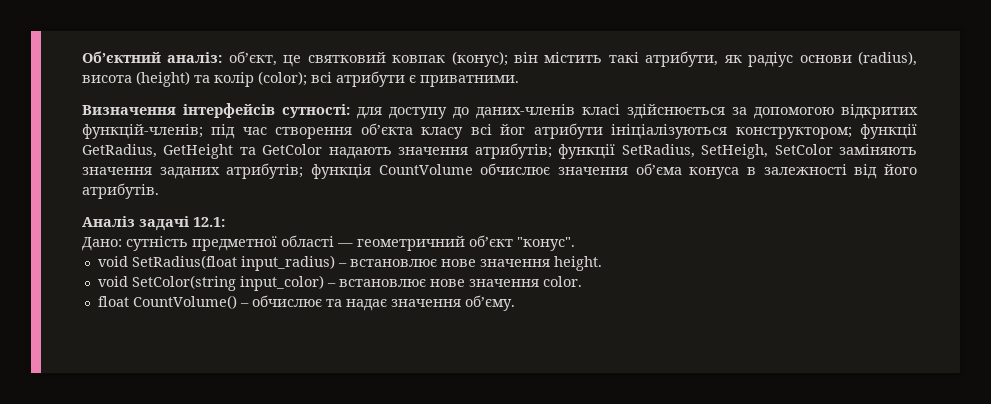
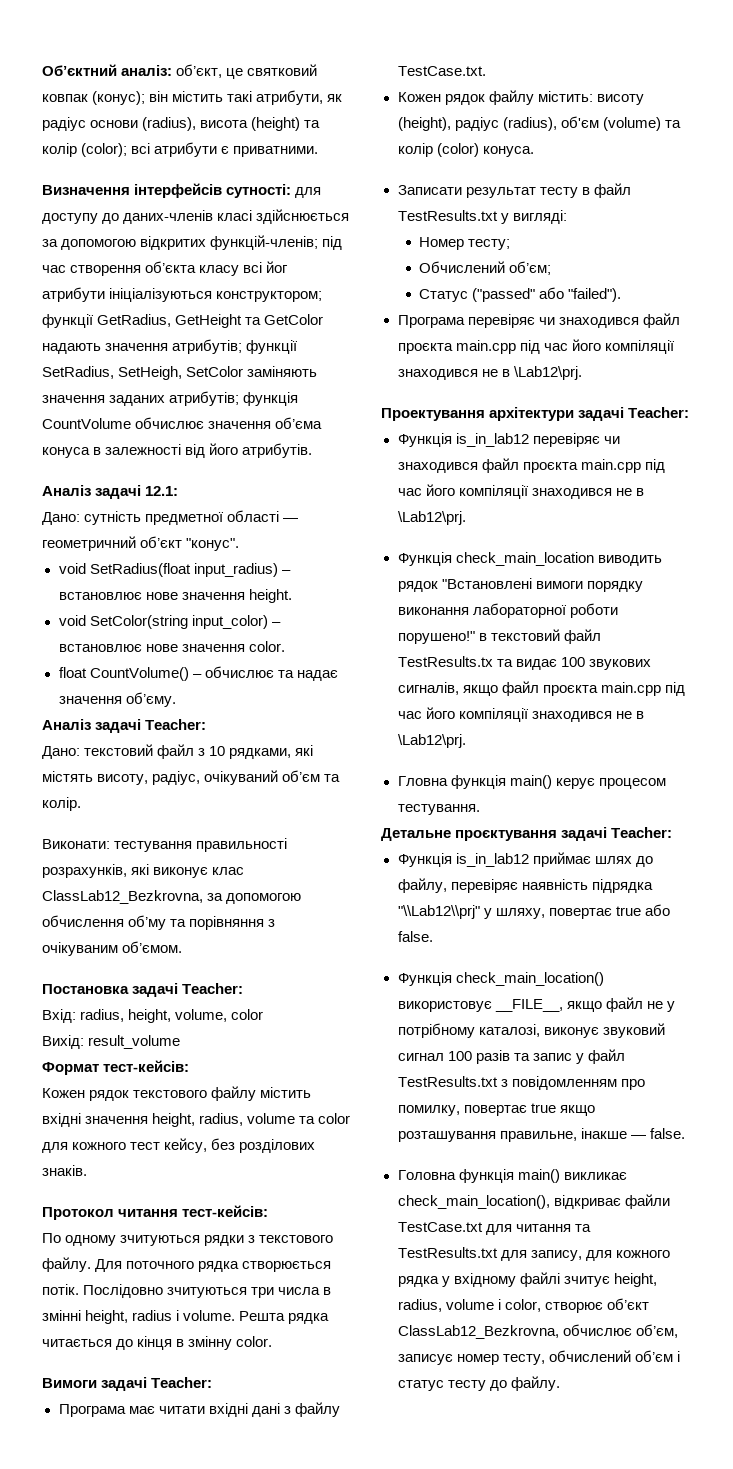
(515, 303) none -> [42,719,207,733] [42,744,314,759] [42,770,341,785] [42,797,81,811] [42,838,288,852] [42,864,245,878] [42,890,302,904] [42,915,276,930] [42,941,183,956] [42,983,244,997] [42,1009,264,1023] [42,1035,181,1049] [42,1060,190,1075] [42,1086,312,1101] [42,1113,351,1127] [42,1138,316,1153] [42,1165,87,1176] [42,1205,269,1220] [42,1233,334,1246] [42,1257,332,1272] [42,1284,332,1298] [42,1310,330,1324] [42,1336,273,1350] [42,1377,213,1391] [58,1402,340,1417] [397,66,486,76] [397,90,644,105] [397,116,681,131] [397,143,534,157] [397,183,631,198] [397,210,567,224] [419,237,511,250] [419,261,552,275] [419,287,622,302] [397,313,680,328] [397,339,675,354] [397,366,582,380] [381,407,690,421] [397,433,620,447] [397,458,665,473] [397,484,644,499] [397,511,466,525] [397,552,662,566] [397,578,643,592] [397,603,618,618] [397,629,601,644] [397,656,651,670] [397,681,685,696] [397,707,644,722] [397,734,466,748] [397,775,666,789] [397,804,480,815] [381,827,673,841] [397,852,653,867] [397,878,653,893] [397,904,670,919] [397,931,433,942] [397,972,604,986] [397,997,675,1012] [397,1023,665,1038] [397,1049,625,1064] [397,1076,645,1090] [397,1103,595,1116] [397,1128,685,1142] [397,1169,627,1183] [397,1194,670,1209] [397,1222,591,1235] [397,1247,670,1261] [397,1272,657,1287] [397,1298,649,1313] [397,1324,678,1339] [397,1350,680,1365] [397,1376,560,1391] // Аналіз задачі Teacher: // Дано: текстовий файл з 10 рядками, які містять висоту, радіус, очікуваний об’єм та колір. // Виконати: тестування правильності розрахунків, які виконує клас ClassLab12_Bezkrovna, за допомогою обчислення об’му та порівняння з очікуваним об’ємом. // Постановка задачі Teacher: // Вхід: radius, height, volume, color // Вихід: result_volume // Формат тест-кейсів: // Кожен рядок текстового файлу містить вхідні значення height, radius, volume та color для кожного тест кейсу, без розділових знаків. // Протокол читання тест-кейсів: // По одному зчитуються рядки з текстового файлу. Для поточного рядка створюється потік. Послідовно зчитуються три числа в змінні height, radius і volume. Решта рядка читається до кінця в змінну color. // Вимоги задачі Teacher: // Програма має читати вхідні дані з файлу TestCase.txt. // Кожен рядок файлу містить: висоту (height), радіус (radius), об'єм (volume) та колір (color) конуса. // Записати результат тесту в файл TestResults.txt у вигляді: // Номер тесту; // Обчислений об’єм; // Статус ("passed" або "failed"). // Програма перевіряє чи знаходився файл проєкта main.срр під час його компіляції знаходився не в \Lab12\prj. // Проектування архітектури задачі Teacher: // Функція is_in_lab12 перевіряє чи знаходився файл проєкта main.срр під час його компіляції знаходився не в \Lab12\prj. // Функція check_main_location виводить рядок "Встановлені вимоги порядку виконання лабораторної роботи порушено!" в текстовий файл TestResults.tx та видає 100 звукових сигналів, якщо файл проєкта main.срр під час його компіляції знаходився не в \Lab12\prj. // Гловна функція main() керує процесом тестування. // Детальне проєктування задачі Teacher: // Функція is_in_lab12 приймає шлях до файлу, перевіряє наявність підрядка "\\Lab12\\prj" у шляху, повертає true або false. // Функція check_main_location() використовує __FILE__, якщо файл не у потрібному каталозі, виконує звуковий сигнал 100 разів та запис у файл TestResults.txt з повідомленням про помилку, повертає true якщо розташування правильне, інакше — false. // Головна функція main() викликає check_main_location(), відкриває файли TestCase.txt для читання та TestResults.txt для запису, для кожного рядка у вхідному файлі зчитує height, radius, volume і color, створює об’єкт ClassLab12_Bezkrovna, обчислює об’єм, записує номер тесту, обчислений об’єм і статус тесту до файлу.

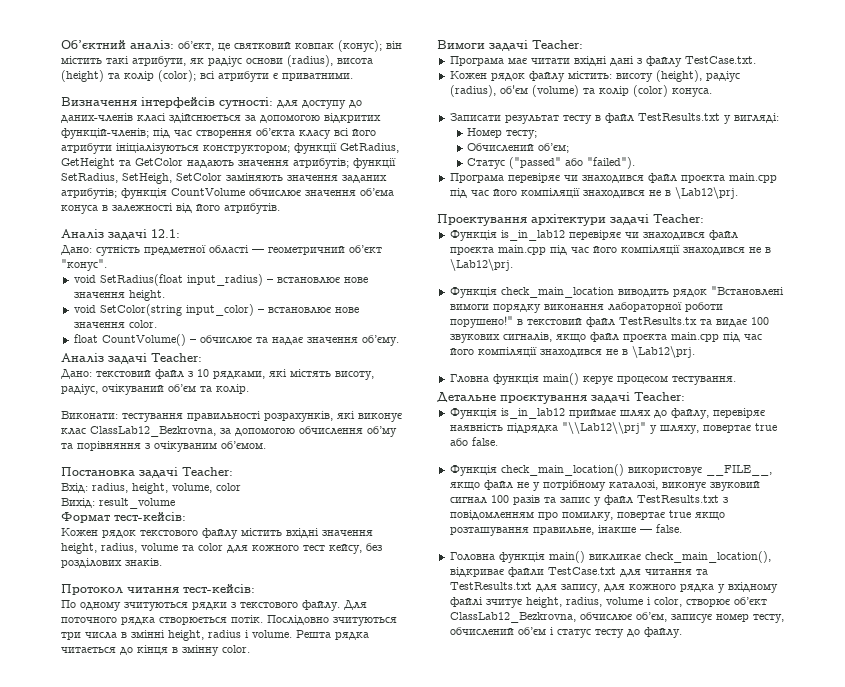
[266,261,289,273] йог -> [352,129,376,136] його

